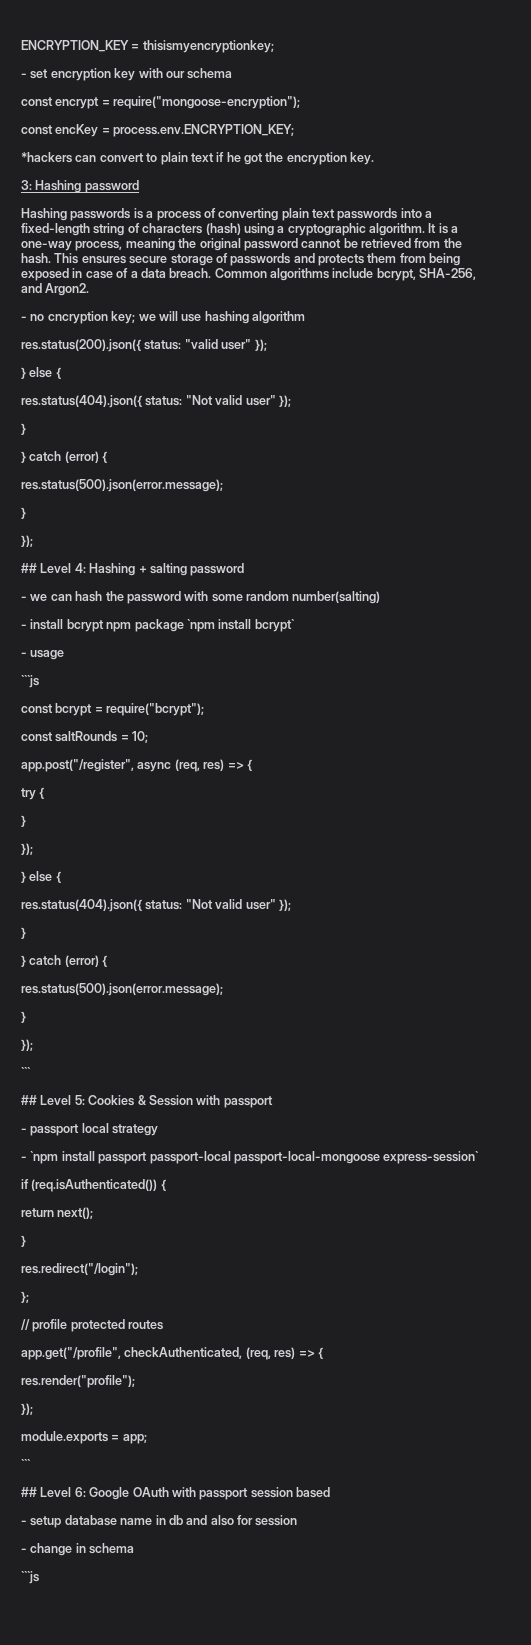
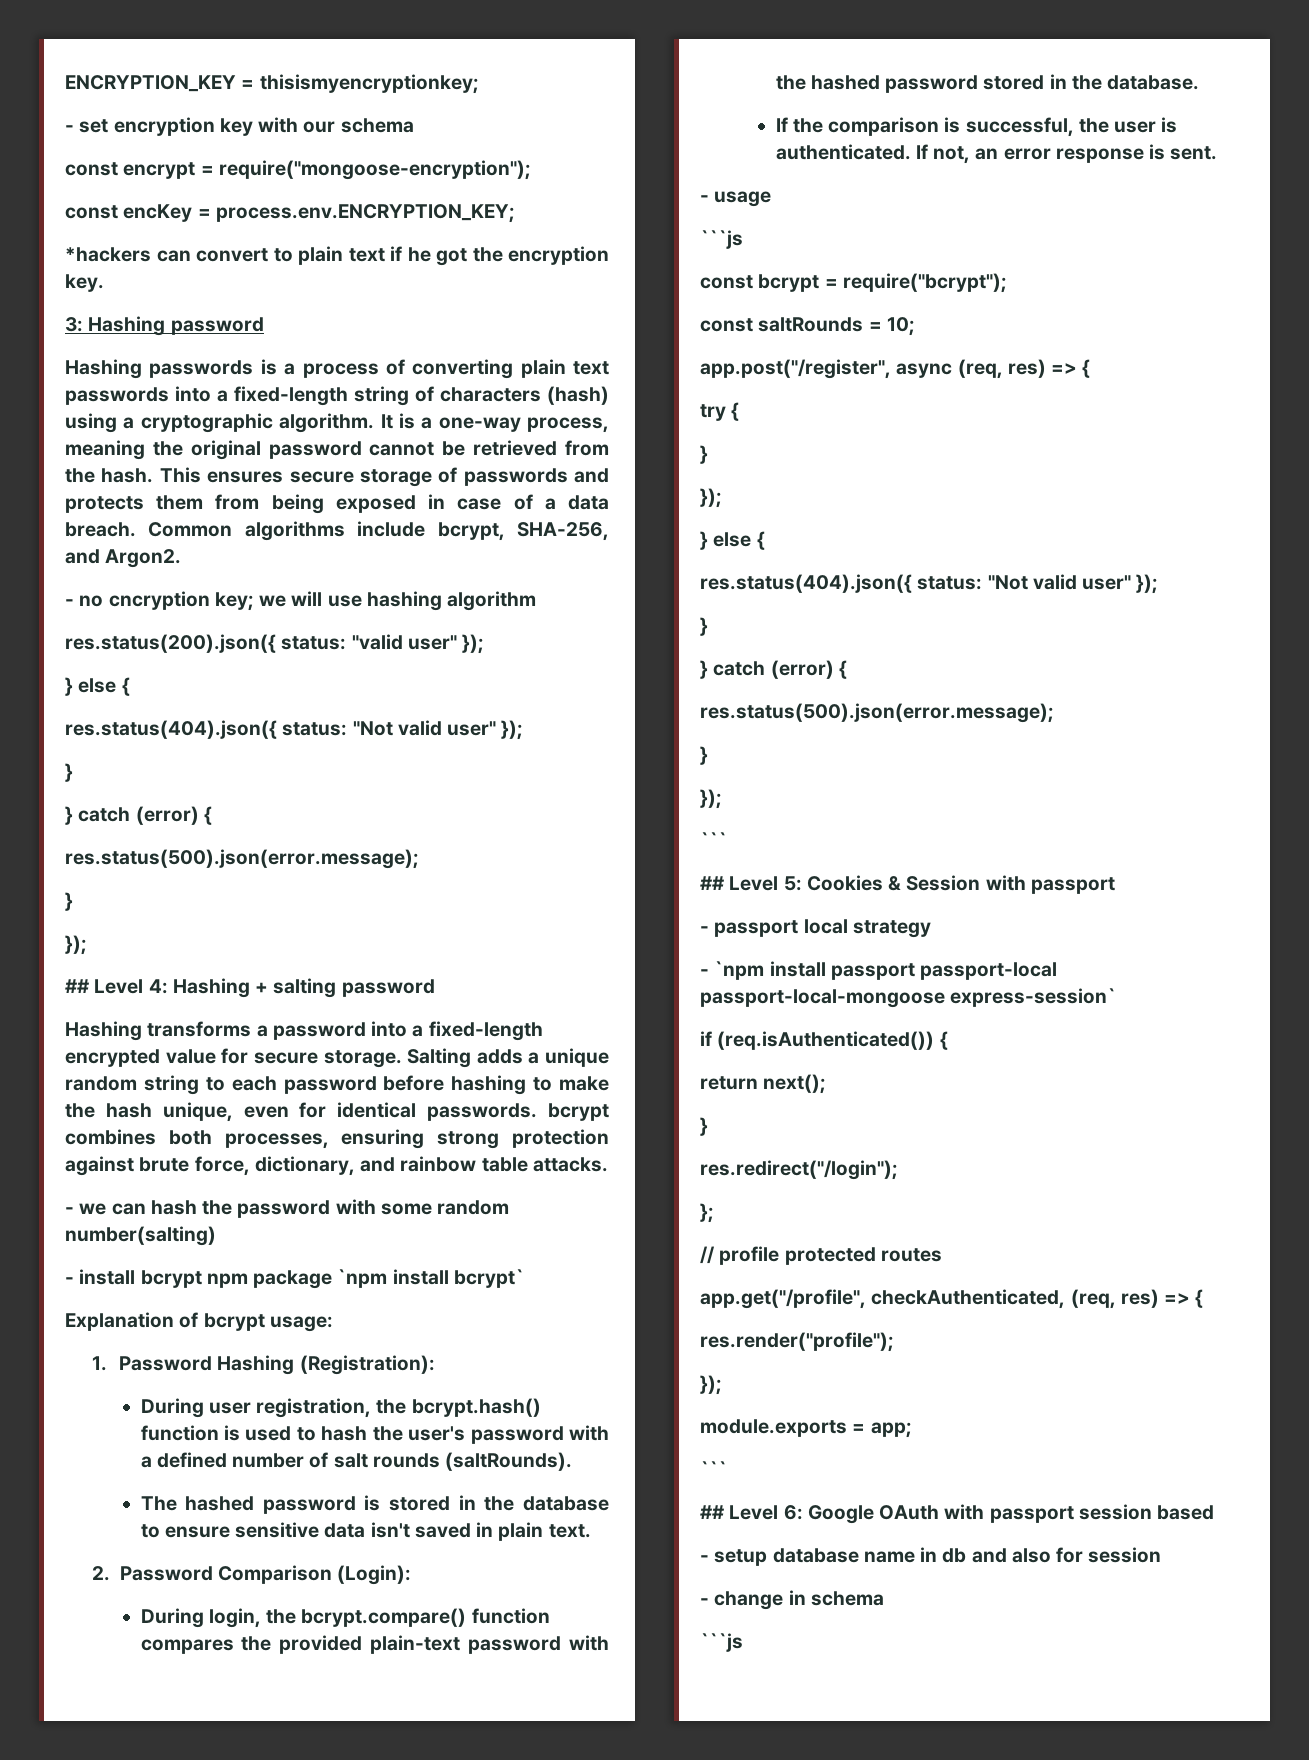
(245, 569) none -> [65,1021,543,1041] [65,1048,609,1068] [65,1075,609,1095] [65,1102,609,1122] [65,1129,609,1149] [65,1156,608,1176] // Hashing transforms a password into a fixed-length encrypted value for secure storage. Salting adds a unique random string to each password before hashing to make the hash unique, even for identical passwords. bcrypt combines both processes, ensuring strong protection against brute force, dictionary, and rainbow table attacks.
(294, 625) none -> [65,1312,333,1332] [92,1355,435,1375] [140,1398,541,1418] [140,1425,609,1444] [140,1452,573,1471] [140,1495,609,1514] [140,1522,591,1541] [92,1565,412,1585] [140,1608,550,1628] [140,1635,609,1654] [775,74,1200,93] [775,117,1178,137] [775,144,1218,164] // Explanation of bcrypt usage: // 1. Password Hashing (Registration): // During user registration, the bcrypt.hash() function is used to hash the user's password with a defined number of salt rounds (saltRounds). // The hashed password is stored in the database to ensure sensitive data isn't saved in plain text. // 2. Password Comparison (Login): // During login, the bcrypt.compare() function compares the provided plain-text password with the hashed password stored in the database. // If the comparison is successful, the user is authenticated. If not, an error response is sent.

